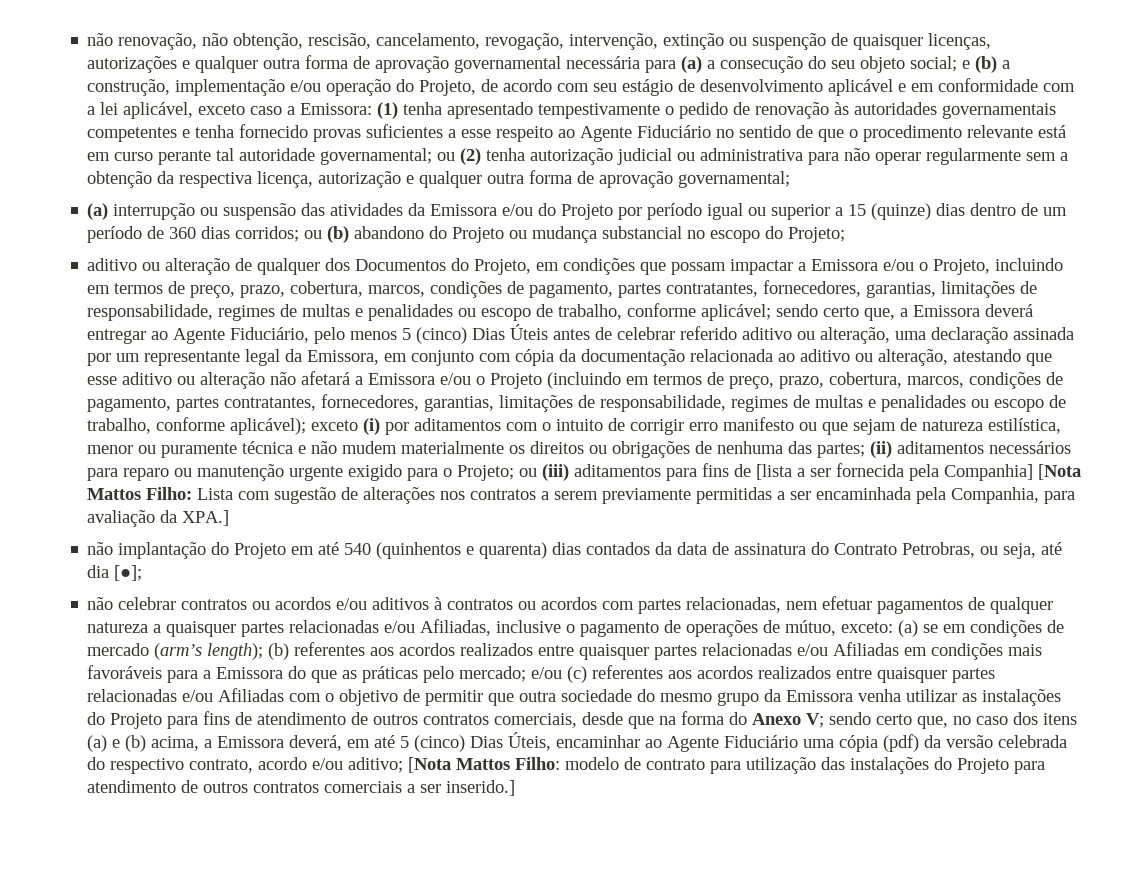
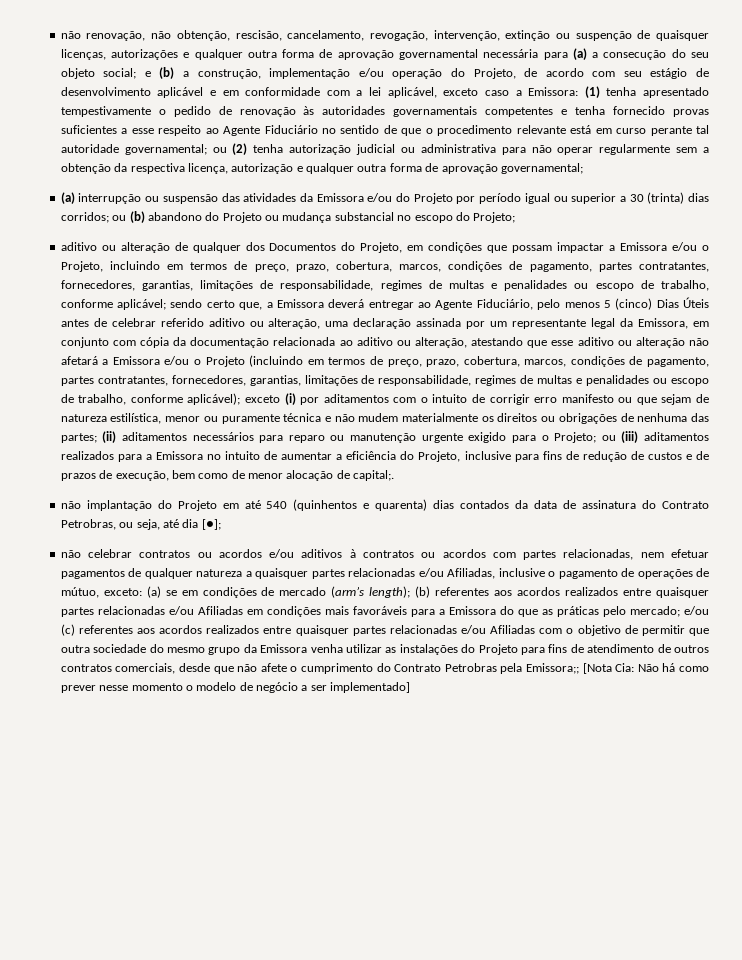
[848,203,1068,220] [87,226,197,243] 15 (quinze) dias dentro de um período de 360 -> [629,192,685,204] 30 (trinta)
[666,463,1082,481] [87,487,1076,504] [87,510,230,527] para fins de [lista a ser fornecida pela Companhia] [Nota Mattos Filho: Lista com sugestão de alterações nos contratos a serem previamente permitidas a ser encaminhada pela Companhia, para avaliação da XPA.] -> [60,451,709,462] [60,470,395,481] realizados para a Emissora no intuito de aumentar a eficiência do Projeto, inclusive para fins de redução de custos e de prazos de execução, bem como de menor alocação de capital;.
[659,711,1078,729] [87,732,1068,752] [87,757,1046,774] [87,780,516,796] na forma do Anexo V; sendo certo que, no caso dos itens (a) e (b) acima, a Emissora deverá, em até 5 (cinco) Dias Úteis, encaminhar ao Agente Fiduciário uma cópia (pdf) da versão celebrada do respectivo contrato, acordo e/ou aditivo; [Nota Mattos Filho: modelo de contrato para utilização das instalações do Projeto para atendimento de outros contratos comerciais a ser inserido.] -> [237,663,710,674] [60,682,411,693] não afete o cumprimento do Contrato Petrobras pela Emissora;; [Nota Cia: Não há como prever nesse momento o modelo de negócio a ser implementado]

